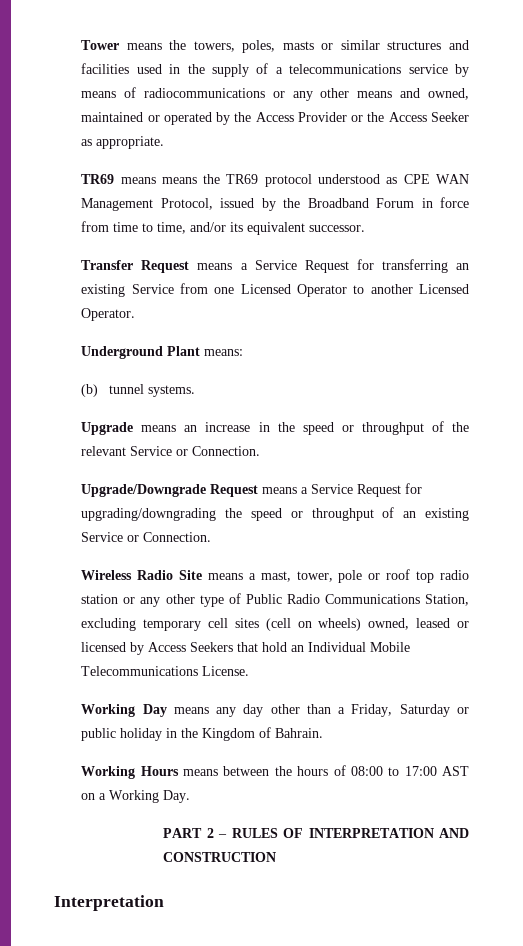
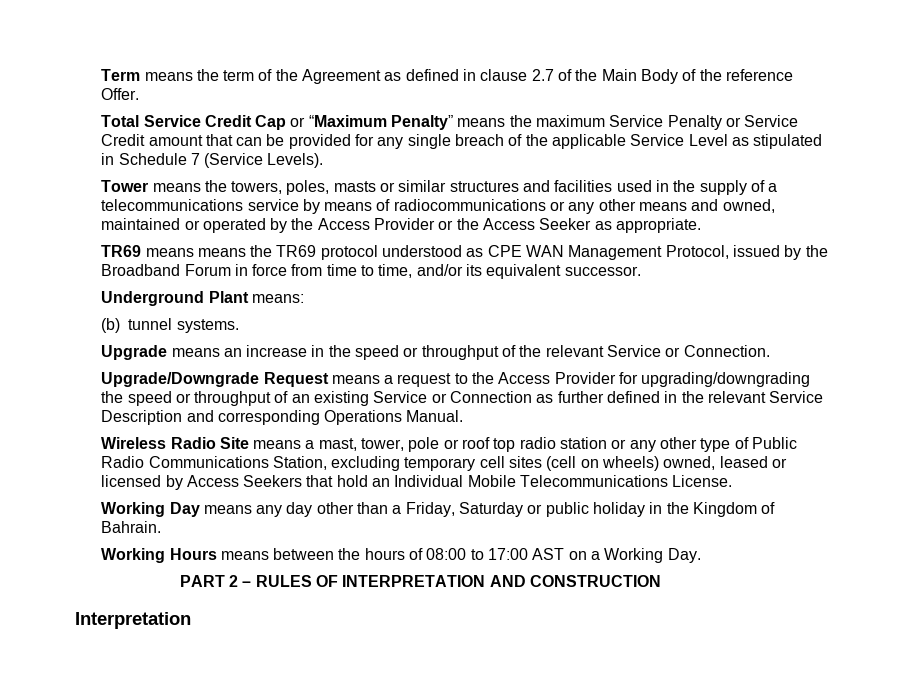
(81, 45) none -> [101,69,793,84] [101,88,140,100] [101,115,799,130] [101,134,823,149] [101,153,324,168] Term means the term of the Agreement as defined in clause 2.7 of the Main Body of the reference Offer. // Total Service Credit Cap or “Maximum Penalty” means the maximum Service Penalty or Service Credit amount that can be provided for any single breach of the applicable Service Level as stipulated in Schedule 7 (Service Levels). //
[81,259,469,273] [81,283,469,297] [81,308,136,321] // Transfer Request means a Service Request for transferring an existing Service from one Licensed Operator to another Licensed Operator. -> (641, 271) none
[311,484,402,497] Service Request -> [397,372,616,387] request to the Access Provider
[143,532,212,542] Connection. -> [450,391,824,403] [101,410,464,425] Connection as further defined in the relevant Service Description and corresponding Operations Manual.

